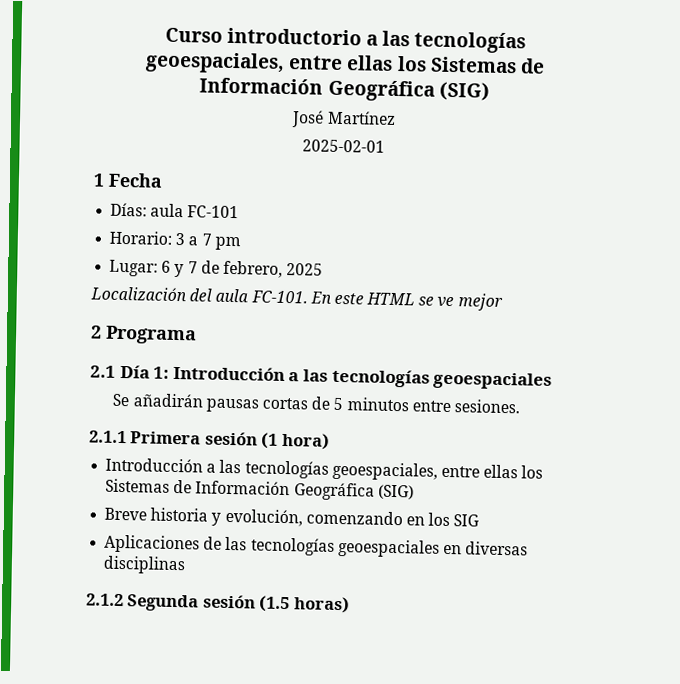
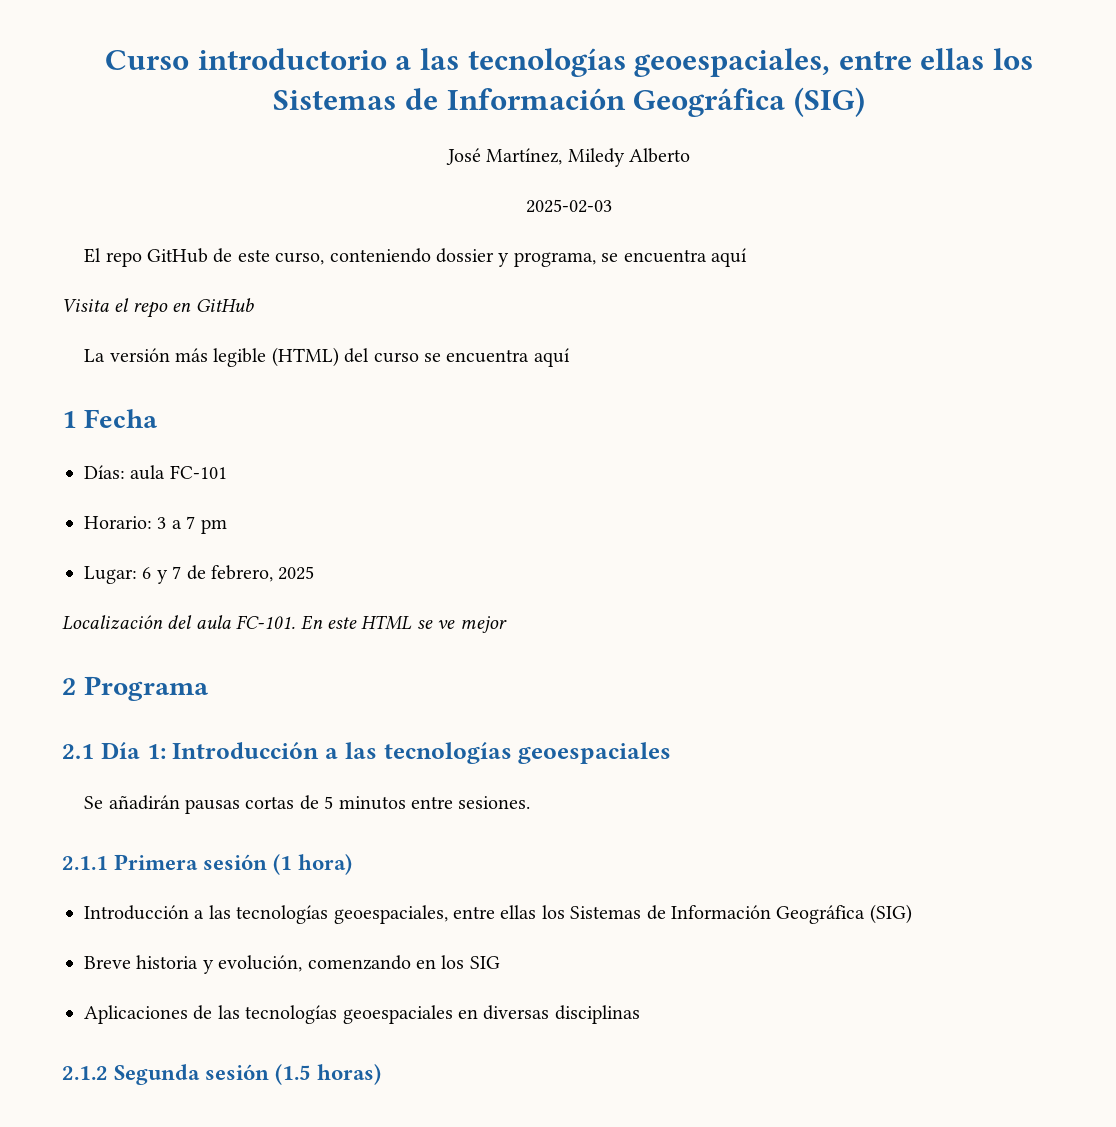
[326,110,396,125] [302,139,385,153] Martínez // 2025-02-01 -> [486,148,691,167] [526,199,612,213] [84,248,747,267] [62,298,254,318] [84,347,570,367] Martínez, Miledy Alberto // 2025-02-03 // El repo GitHub de este curso, conteniendo dossier y programa, se encuentra aquí // Visita el repo en GitHub // La versión más legible (HTML) del curso se encuentra aquí

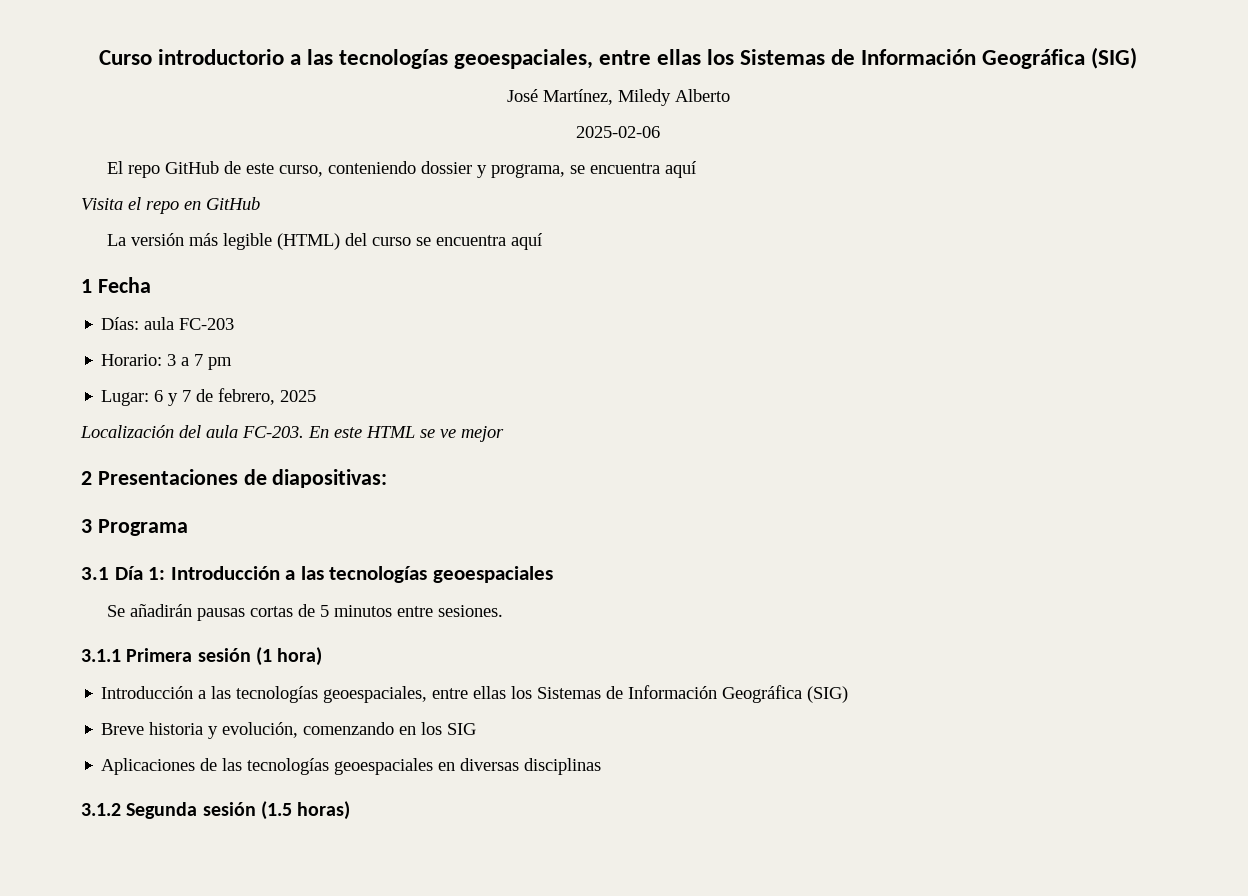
[526,199,612,213] 2025-02-03 -> [576,126,660,138] 2025-02-06
[169,465,227,479] FC-101 -> [179,318,235,330] FC-203
[236,615,296,629] FC-101. -> [242,426,304,438] FC-203.
(76, 686) none -> [97,469,388,488] [81,519,92,533] Presentaciones de diapositivas: // 3
[62,744,94,759] 2.1 -> [81,567,109,580] 3.1
[62,856,108,870] 2.1.1 -> [81,649,121,662] 3.1.1
[62,1066,108,1080] 2.1.2 -> [81,803,121,816] 3.1.2

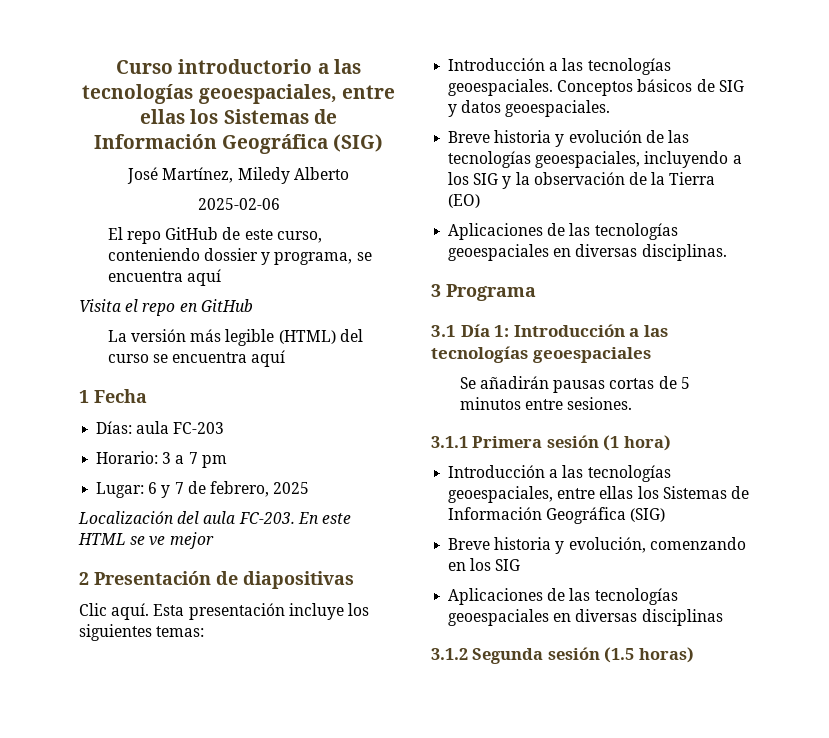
[97,469,388,488] Presentaciones de diapositivas: -> [94,571,354,589] [79,603,369,620] [79,624,205,641] [448,58,671,75] [448,79,744,96] [448,100,611,117] [448,130,689,147] [448,151,742,168] [448,172,716,189] [448,194,481,208] [448,223,678,240] [448,244,727,261] Presentación de diapositivas // Clic aquí. Esta presentación incluye los siguientes temas: // Introducción a las tecnologías geoespaciales. Conceptos básicos de SIG y datos geoespaciales. // Breve historia y evolución de las tecnologías geoespaciales, incluyendo a los SIG y la observación de la Tierra (EO) // Aplicaciones de las tecnologías geoespaciales en diversas disciplinas.

